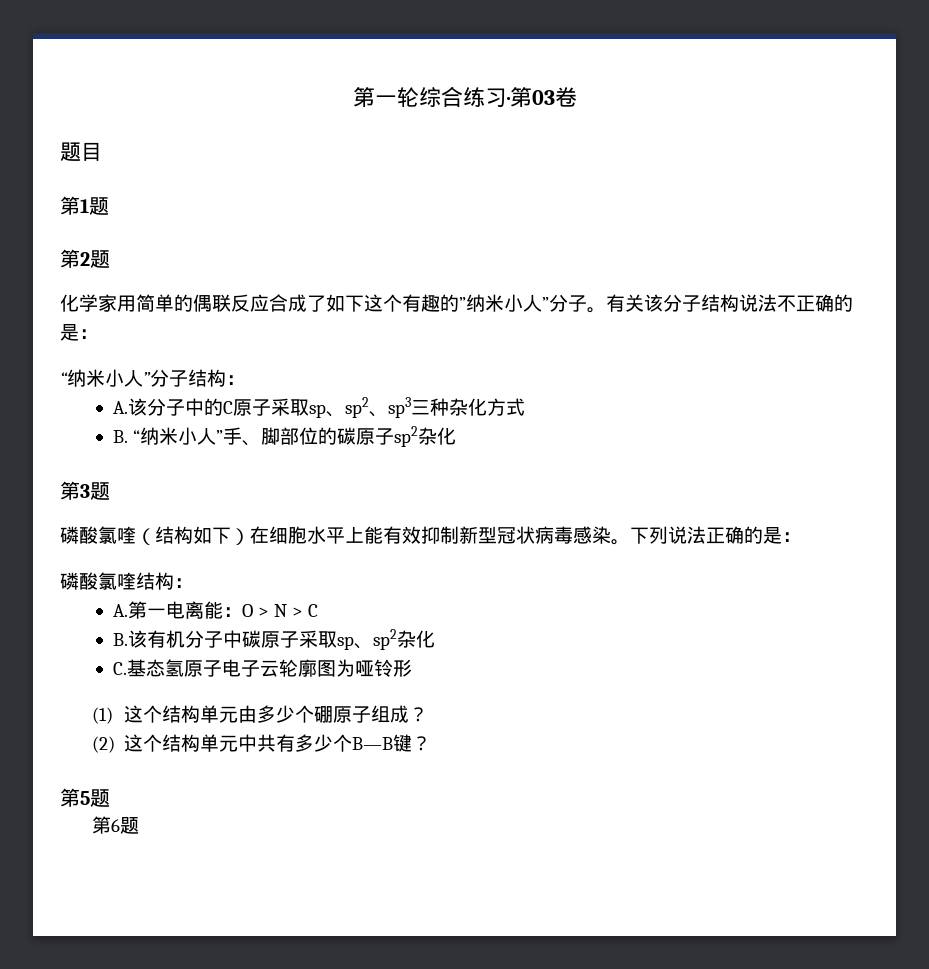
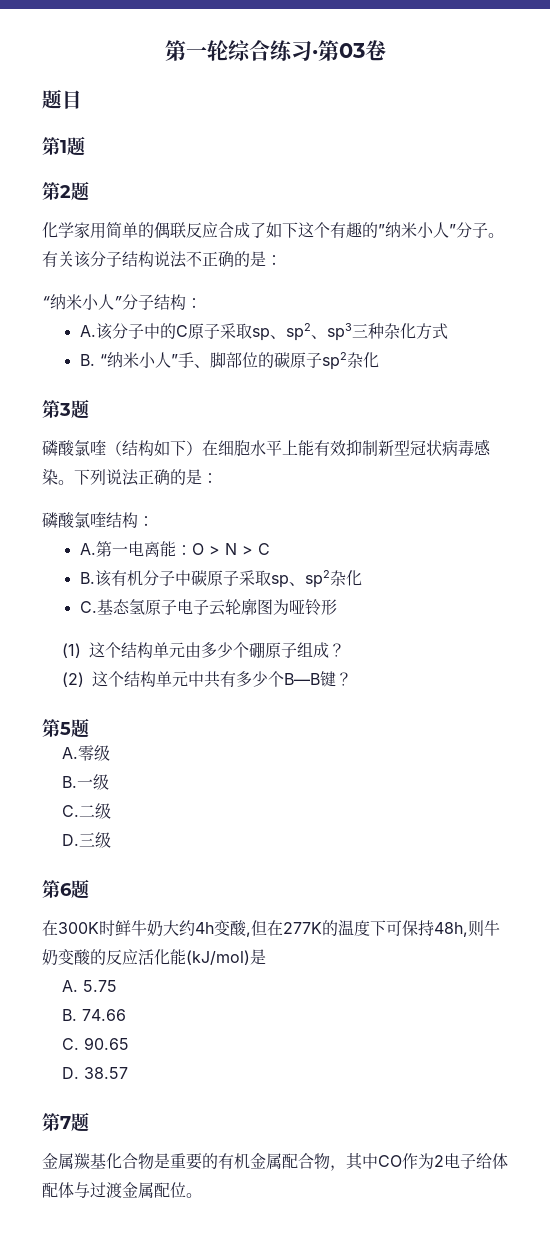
[91,816,139,834] 第6题 -> [62,745,111,761] [62,774,110,790] [62,803,112,819] [62,832,112,848] [42,879,89,899] [42,920,500,937] [42,949,266,966] [62,980,118,992] [62,1009,127,1021] [62,1037,130,1050] [62,1067,129,1079] [42,1112,89,1132] [42,1153,508,1171] [42,1182,202,1198] A.零级 // B.一级 // C.二级 // D.三级 // 第6题 // 在300K时鲜牛奶大约4h变酸,但在277K的温度下可保持48h,则牛奶变酸的反应活化能(kJ/mol)是 // A. 5.75 // B. 74.66 // C. 90.65 // D. 38.57 // 第7题 // 金属羰基化合物是重要的有机金属配合物，其中CO作为2电子给体配体与过渡金属配位。

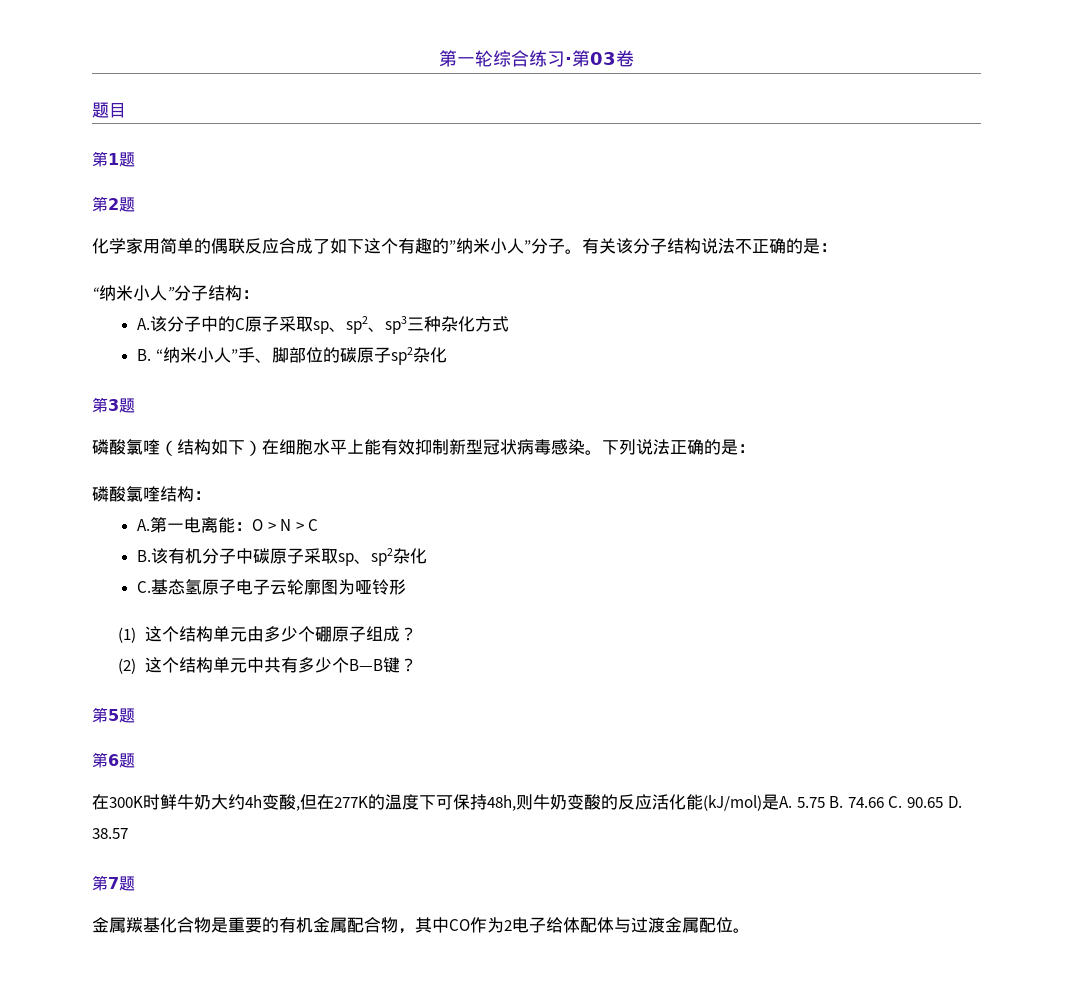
[62,745,111,761] [62,774,110,790] [62,803,112,819] [62,832,112,848] // A.零级 // B.一级 // C.二级 // D.三级 -> (135, 715) none
(266, 957) // -> (779, 802) none
(118, 986) // -> (825, 802) none
(127, 1015) // -> (884, 802) none
(130, 1043) // -> (943, 802) none

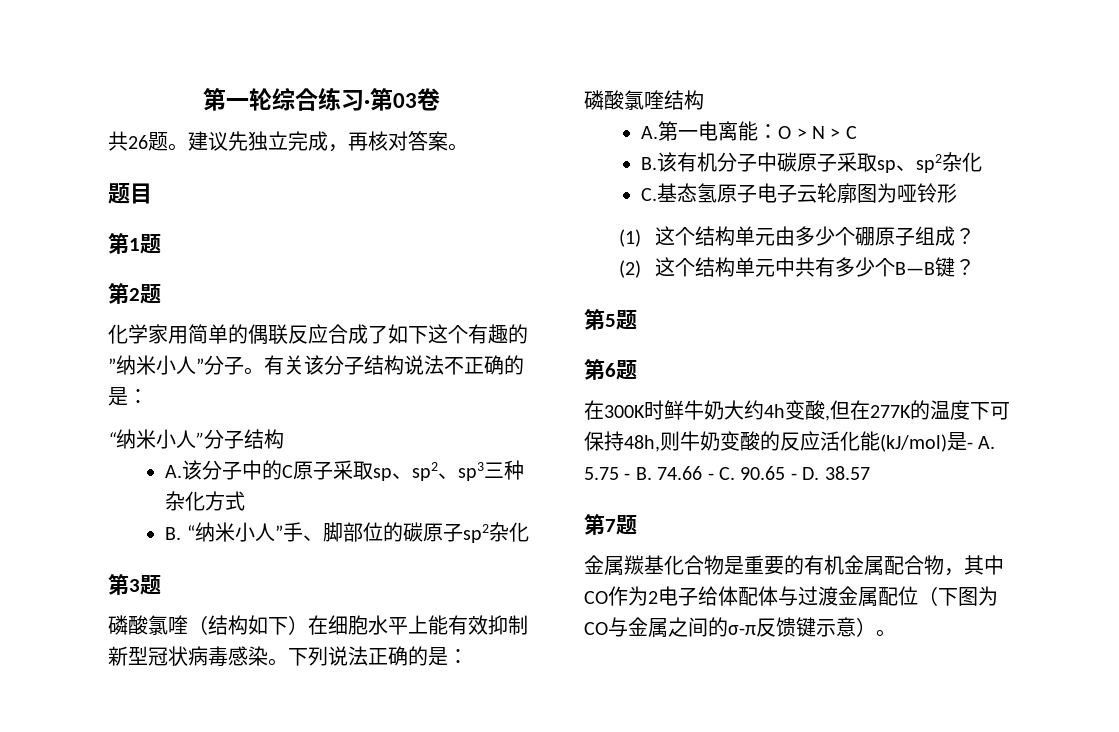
(634, 58) none -> [108,131,468,152] // 共26题。建议先独立完成，再核对答案。
[242,290,259,299] ： -> (284, 439) none
[194,491,211,500] ： -> (704, 100) none
(779, 802) none -> [967,442,973,449] -
(825, 802) none -> [624,473,631,480] -
(884, 802) none -> [707,473,714,480] -
(943, 802) none -> [790,473,797,480] -
(733, 925) none -> [918,586,998,606] [584,617,876,638] （下图为CO与金属之间的σ-π反馈键示意）

